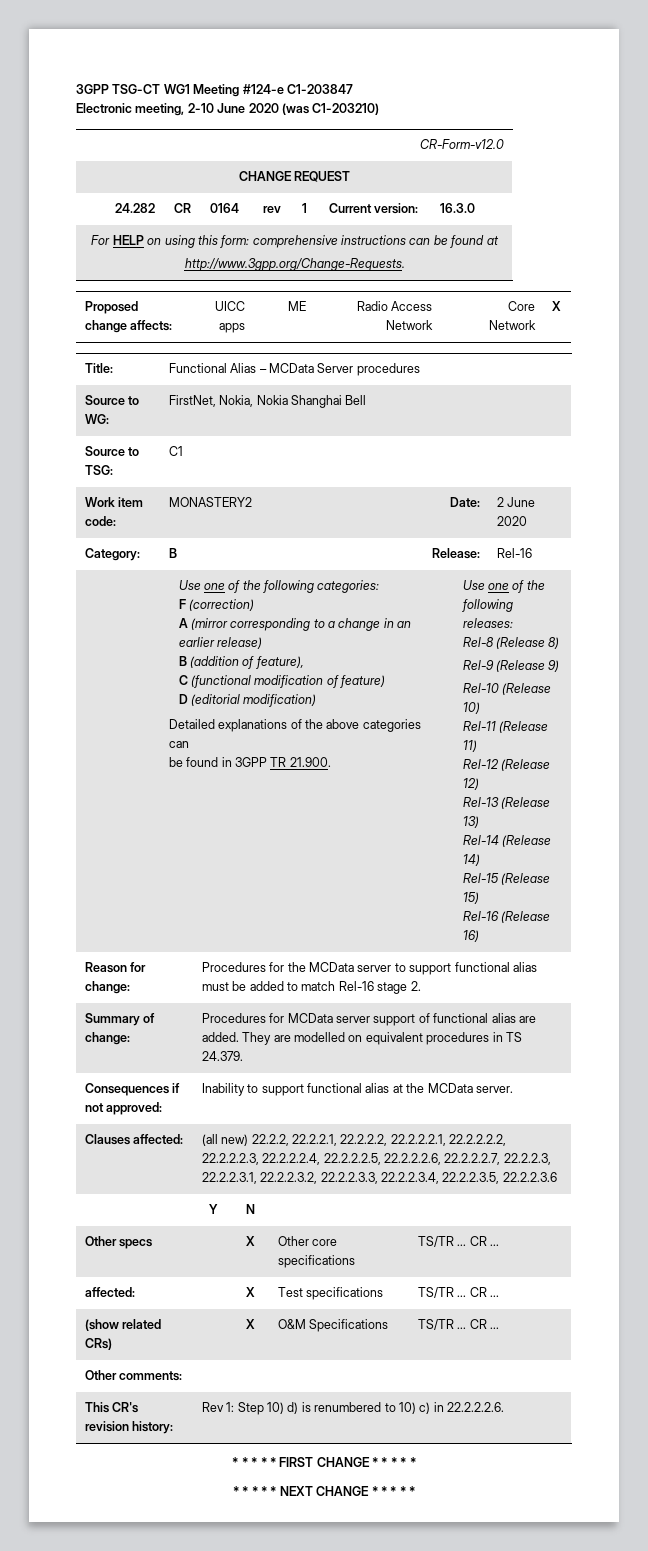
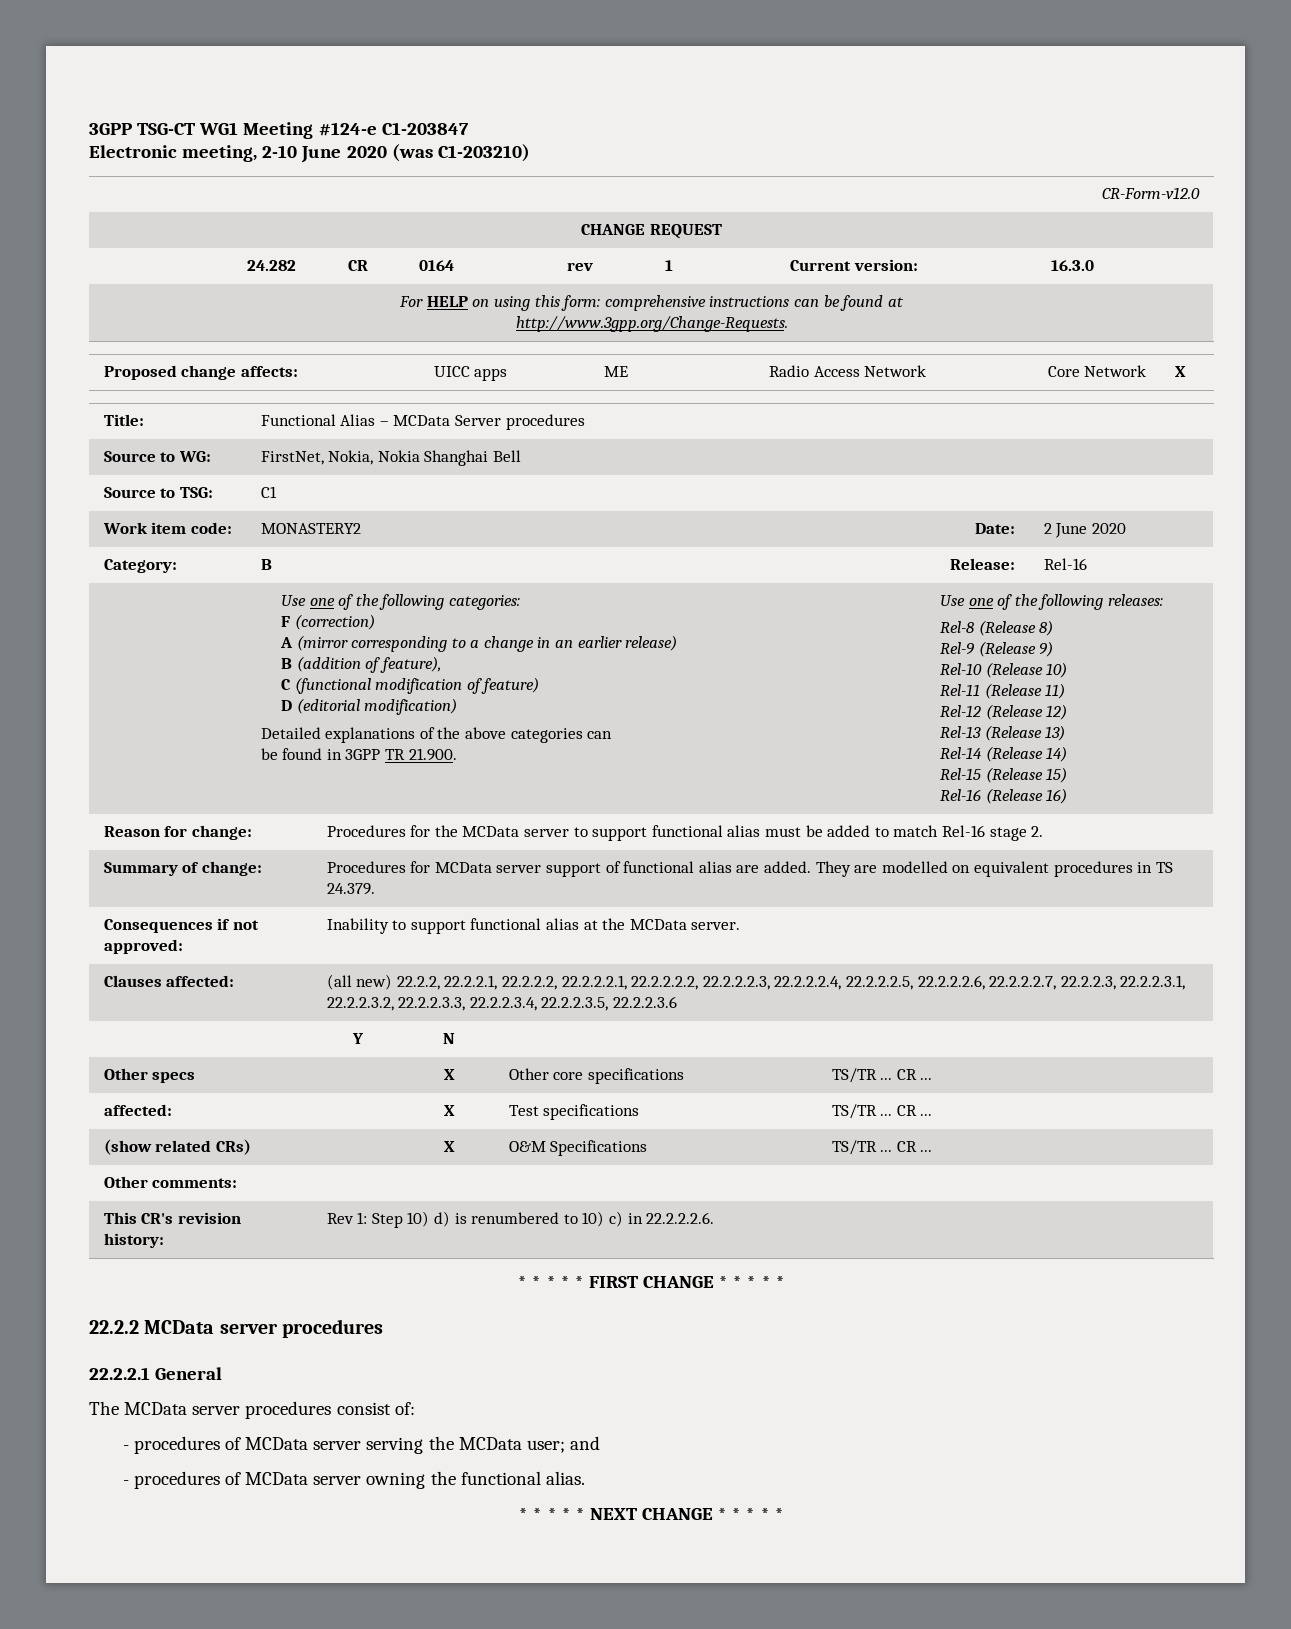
(416, 1462) none -> [89,1319,384,1338] [89,1367,223,1380] [89,1401,415,1419] [122,1436,600,1454] [122,1471,585,1489] // 22.2.2 MCData server procedures // 22.2.2.1 General // The MCData server procedures consist of: // - procedures of MCData server serving the MCData user; and // - procedures of MCData server owning the functional alias.

